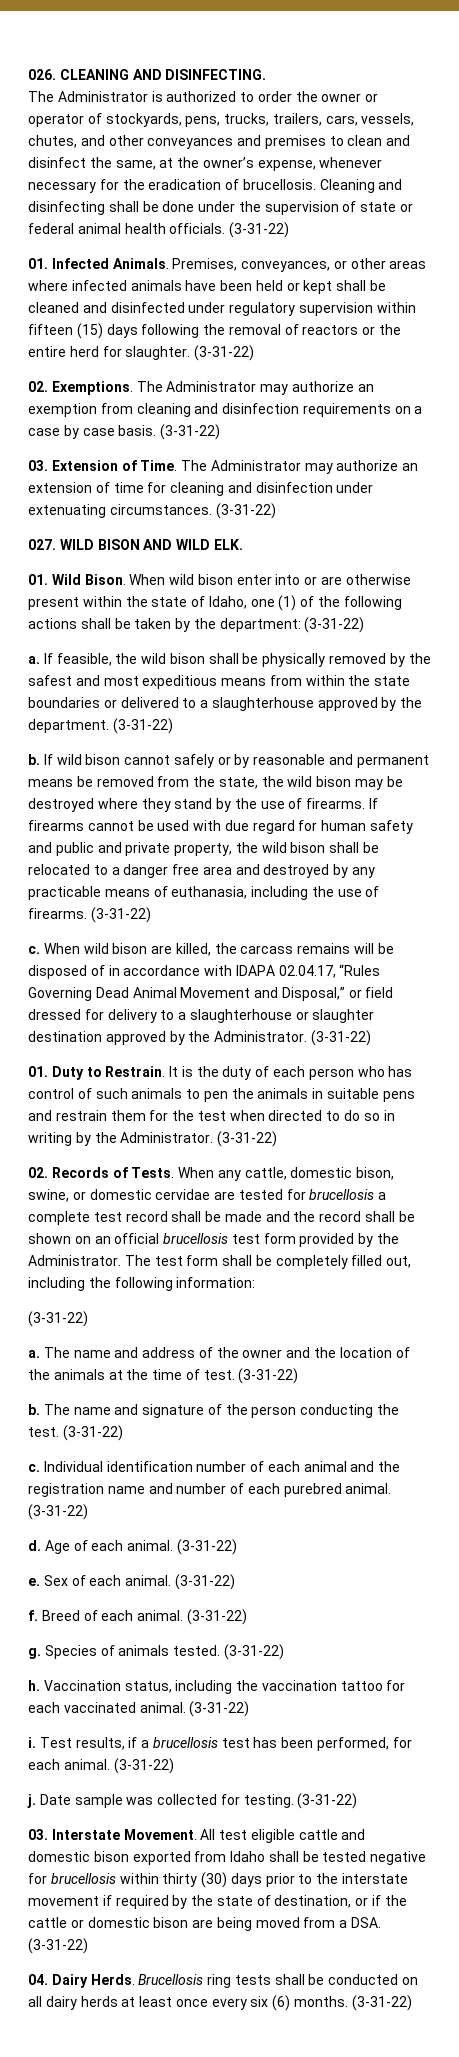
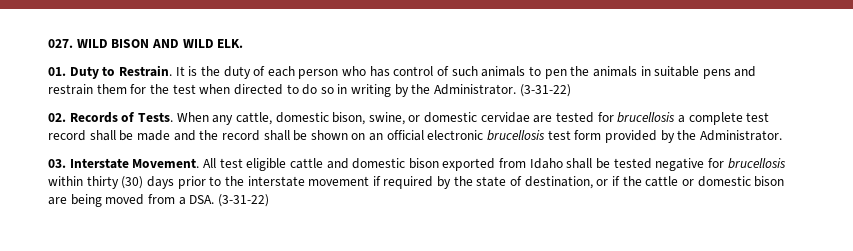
[28,69,267,80] [28,91,379,102] [28,113,415,127] [28,135,411,149] [28,157,383,171] [28,179,403,193] [28,201,414,215] [28,222,290,238] [28,258,427,272] [28,280,387,294] [28,302,416,316] [28,323,402,339] [28,345,255,361] [28,381,374,395] [28,403,423,417] [28,424,221,440] [28,460,419,474] [28,482,374,496] [28,503,276,519] 026. CLEANING AND DISINFECTING. // The Administrator is authorized to order the owner or operator of stockyards, pens, trucks, trailers, cars, vessels, chutes, and other conveyances and premises to clean and disinfect the same, at the owner’s expense, whenever necessary for the eradication of brucellosis. Cleaning and disinfecting shall be done under the supervision of state or federal animal health officials. (3-31-22) // 01. Infected Animals. Premises, conveyances, or other areas where infected animals have been held or kept shall be cleaned and disinfected under regulatory supervision within fifteen (15) days following the removal of reactors or the entire herd for slaughter. (3-31-22) // 02. Exemptions. The Administrator may authorize an exemption from cleaning and disinfection requirements on a case by case basis. (3-31-22) // 03. Extension of Time. The Administrator may authorize an extension of time for cleaning and disinfection under extenuating circumstances. (3-31-22) // -> (48, 43) none
[28,574,411,585] [28,595,402,611] [28,617,365,633] [28,653,431,667] [28,675,411,689] [28,697,423,711] [28,718,173,734] [28,754,429,768] [28,776,403,790] [28,798,379,812] [28,820,414,834] [28,842,380,856] [28,864,376,878] [28,886,380,900] [28,907,151,923] [28,943,394,956] [28,964,381,979] [28,987,394,1001] [28,1009,375,1023] [28,1030,371,1046] // 01. Wild Bison. When wild bison enter into or are otherwise present within the state of Idaho, one (1) of the following actions shall be taken by the department: (3-31-22) // a. If feasible, the wild bison shall be physically removed by the safest and most expeditious means from within the state boundaries or delivered to a slaughterhouse approved by the department. (3-31-22) // b. If wild bison cannot safely or by reasonable and permanent means be removed from the state, the wild bison may be destroyed where they stand by the use of firearms. If firearms cannot be used with due regard for human safety and public and private property, the wild bison shall be relocated to a danger free area and destroyed by any practicable means of euthanasia, including the use of firearms. (3-31-22) // c. When wild bison are killed, the carcass remains will be disposed of in accordance with IDAPA 02.04.17, “Rules Governing Dead Animal Movement and Disposal,” or field dressed for delivery to a slaughterhouse or slaughter destination approved by the Administrator. (3-31-22) -> (244, 43) none
(160, 1238) none -> [427,130,484,140] electronic
[124,1255,412,1269] [28,1277,256,1291] [28,1311,88,1327] [28,1347,410,1358] [28,1368,299,1384] [28,1404,400,1418] [28,1425,123,1441] [28,1461,401,1472] [28,1483,392,1497] [28,1504,88,1520] [28,1539,237,1555] [28,1574,235,1590] [28,1609,247,1625] [28,1644,284,1660] [28,1680,406,1694] [28,1701,250,1717] [28,1737,412,1751] [28,1758,174,1774] [27,1793,358,1809] The test form shall be completely filled out, including the following information: // (3-31-22) // a. The name and address of the owner and the location of the animals at the time of test. (3-31-22) // b. The name and signature of the person conducting the test. (3-31-22) // c. Individual identification number of each animal and the registration name and number of each purebred animal. (3-31-22) // d. Age of each animal. (3-31-22) // e. Sex of each animal. (3-31-22) // f. Breed of each animal. (3-31-22) // g. Species of animals tested. (3-31-22) // h. Vaccination status, including the vaccination tattoo for each vaccinated animal. (3-31-22) // i. Test results, if a brucellosis test has been performed, for each animal. (3-31-22) // j. Date sample was collected for testing. (3-31-22) -> (782, 135) none
[28,1974,419,1988] [28,1995,412,2011] // 04. Dairy Herds. Brucellosis ring tests shall be conducted on all dairy herds at least once every six (6) months. (3-31-22) -> (269, 200) none

